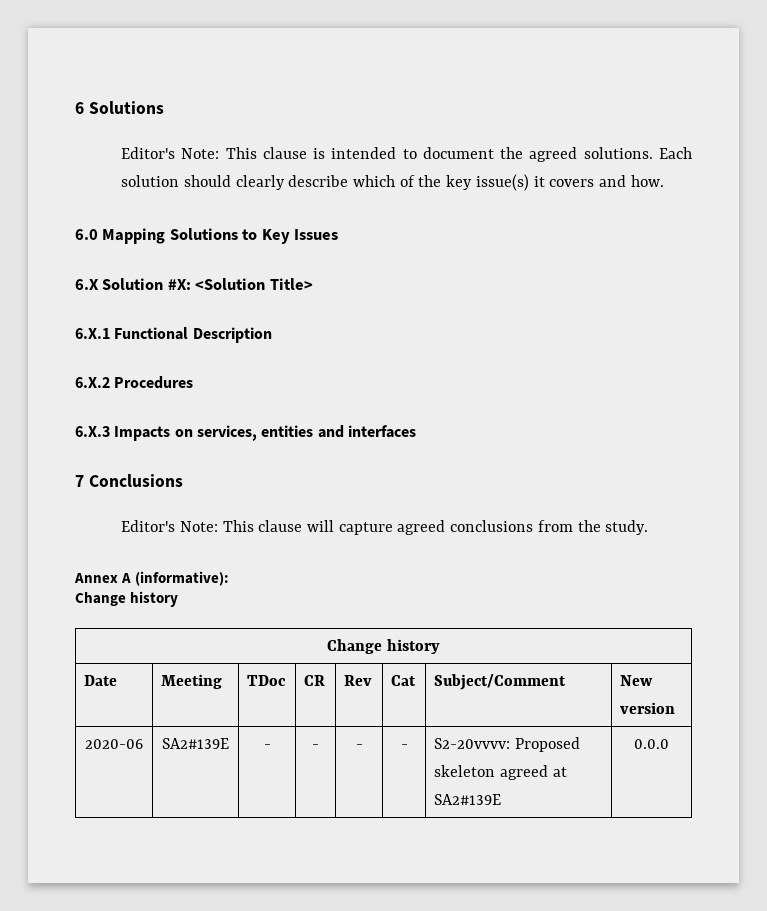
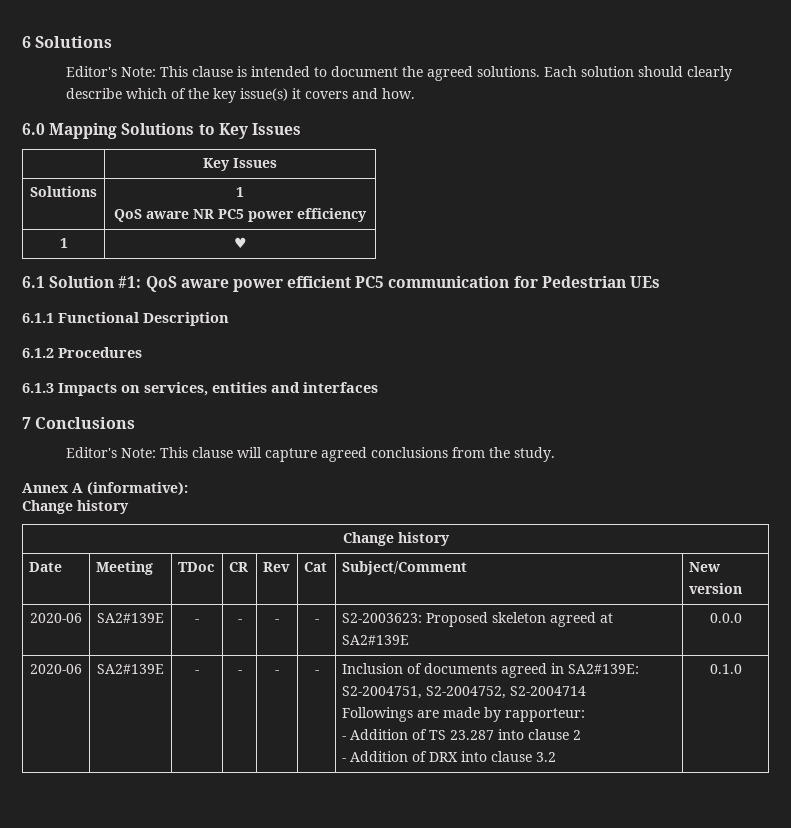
[75,278,313,290] [75,328,110,339] // 6.X Solution #X: <Solution Title> // 6.X.1 -> [203,158,277,171] [30,186,97,197] [236,187,244,197] [114,208,367,222] [59,238,68,248] [233,237,247,248] [22,276,661,292] [22,313,54,323] // | Key Issues // Solutions | 1 // QoS aware NR PC5 power efficiency // 1 | ♥ // 6.1 Solution #1: QoS aware power efficient PC5 communication for Pedestrian UEs // 6.1.1
[75,377,110,388] 6.X.2 -> [22,348,54,358] 6.1.2
[75,426,110,437] 6.X.3 -> [22,383,54,393] 6.1.3
[434,738,511,749] S2-20vvvv: -> [342,613,423,623] S2-2003623:
(669, 744) none -> [30,664,82,674] [97,664,164,674] [195,670,199,674] [237,670,242,674] [275,670,279,674] [314,670,319,674] [342,663,640,678] [342,686,587,699] [342,707,586,722] [342,729,582,740] [342,751,557,762] [709,664,742,674] // 2020-06 | SA2#139E | - | - | - | - | Inclusion of documents agreed in SA2#139E: S2-2004751, S2-2004752, S2-2004714 // Followings are made by rapporteur: // - Addition of TS 23.287 into clause 2 // - Addition of DRX into clause 3.2 | 0.1.0

